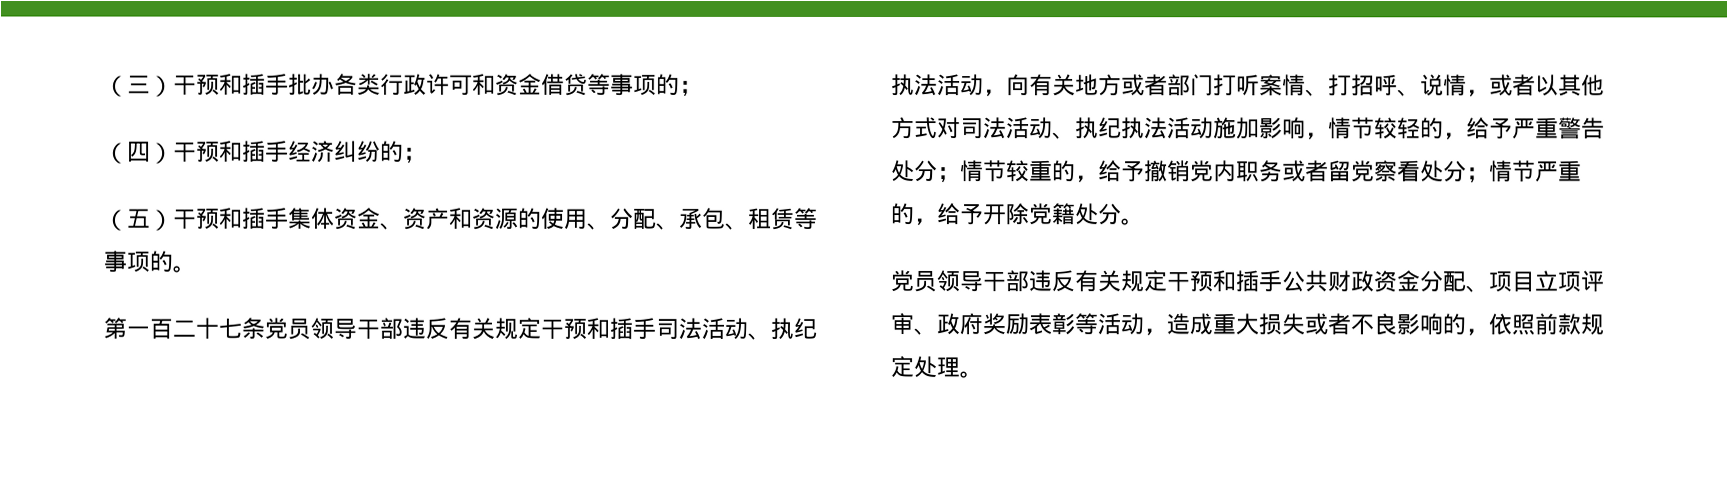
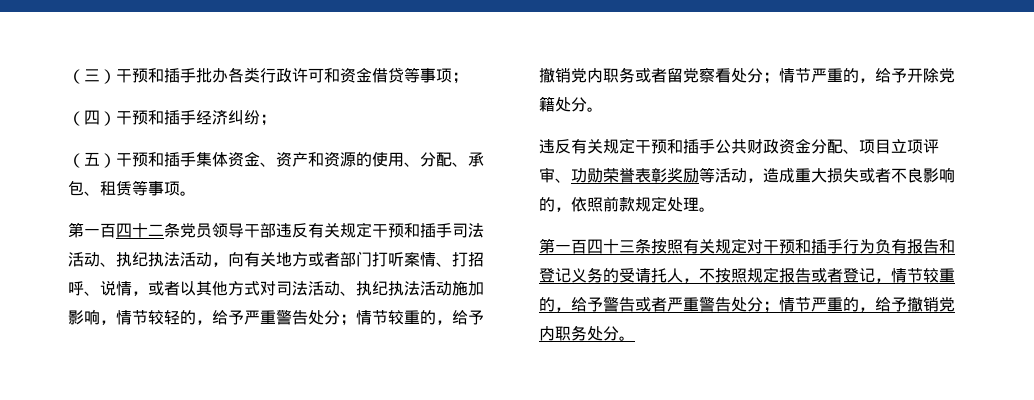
[656,73,680,96] 的 -> (452, 75) none
[380,140,404,163] 的 -> (260, 117) none
[149,250,196,273] [103,317,242,340] 的。 // 第一百二十七 -> [180,191,196,196] [68,222,164,238] 。 // 第一百四十二
[890,270,1029,293] 党员领导干部 -> (603, 109) none
[936,313,1075,336] 政府奖励表彰 -> [571,168,699,183] 功勋荣誉表彰奖励
(983, 375) none -> [539,238,955,254] [539,267,955,283] [539,296,955,313] [539,325,635,341] // 第一百四十三条按照有关规定对干预和插手行为负有报告和登记义务的受请托人，不按照规定报告或者登记，情节较重的，给予警告或者严重警告处分；情节严重的，给予撤销党内职务处分。

